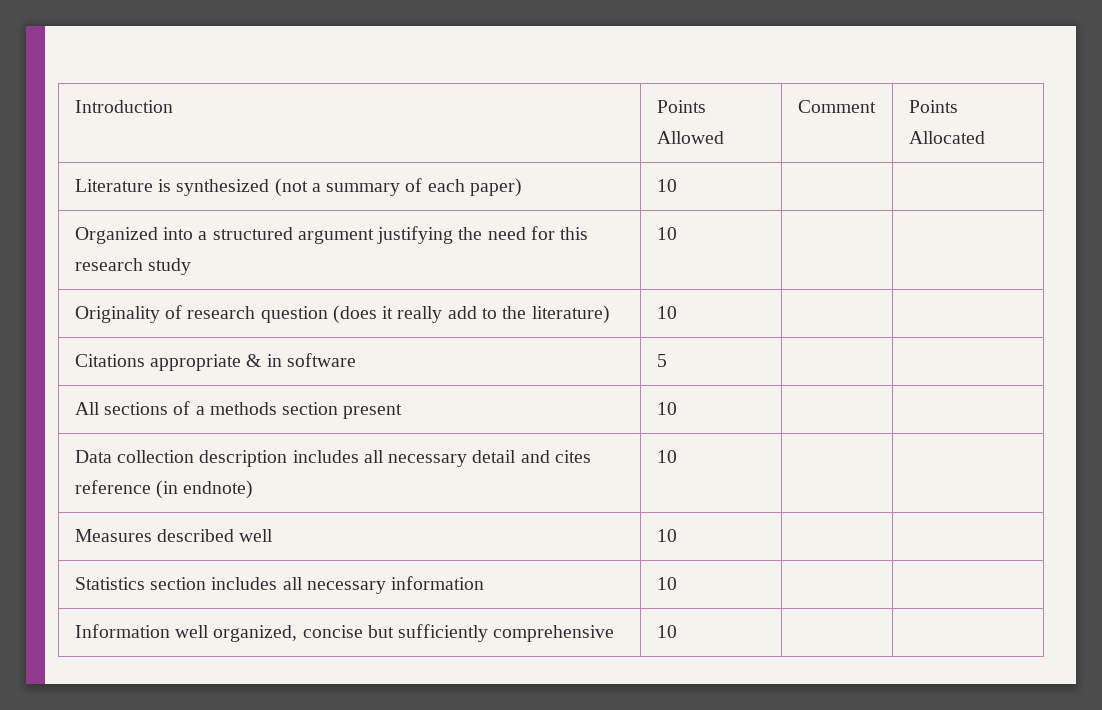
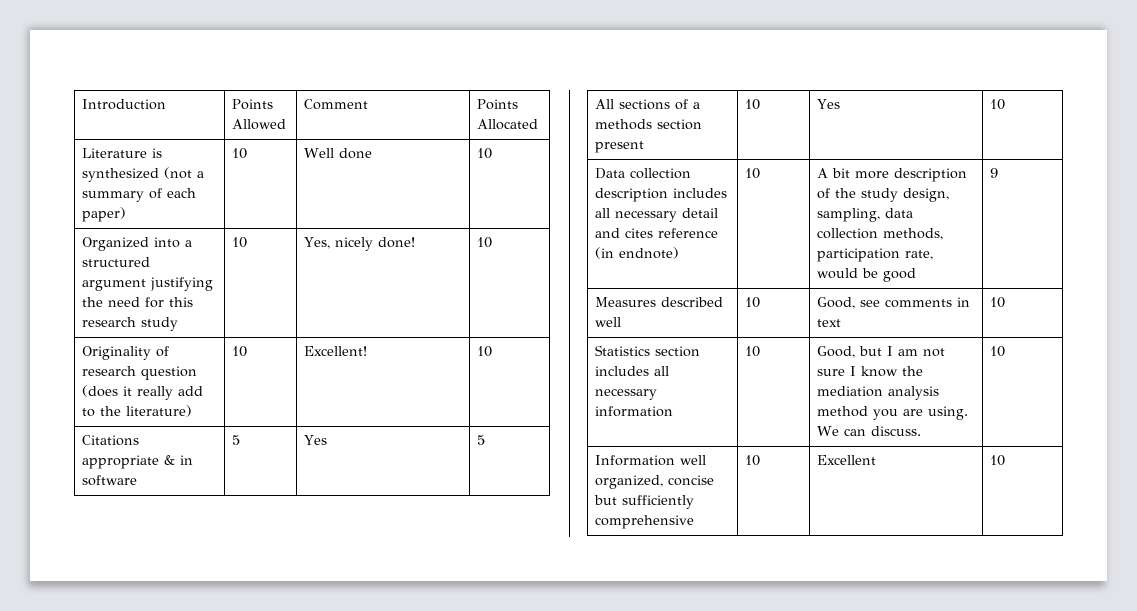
(677, 185) | -> [303,148,372,159] [476,148,492,159] Well done | 10
(677, 233) | -> [303,237,415,251] [476,237,492,248] Yes, nicely done! | 10
(677, 312) | -> [303,346,367,356] [476,346,492,357] Excellent! | 10
(667, 360) | -> [303,435,327,445] [476,435,485,445] Yes | 5
(677, 408) | -> [816,99,840,109] [989,99,1005,110] Yes | 10
[74,529,274,542] [656,529,677,542] | // Measures described well | 10 | | -> [816,168,967,182] [816,188,949,202] [816,208,913,222] [816,228,943,240] [816,248,933,262] [816,268,916,282] [989,168,998,178] [594,297,723,307] [594,317,621,327] [744,297,760,308] [816,297,970,309] [816,319,841,327] [989,297,1005,308] A bit more description of the study design, sampling, data collection methods, participation rate, would be good | 9 // Measures described well | 10 | Good, see comments in text | 10
(677, 583) | -> [816,346,945,358] [816,366,923,377] [816,386,939,400] [816,406,968,420] [816,426,921,436] [989,346,1005,357] Good, but I am not sure I know the mediation analysis method you are using. We can discuss. | 10
(677, 631) | -> [816,455,876,465] [989,455,1005,466] Excellent | 10

